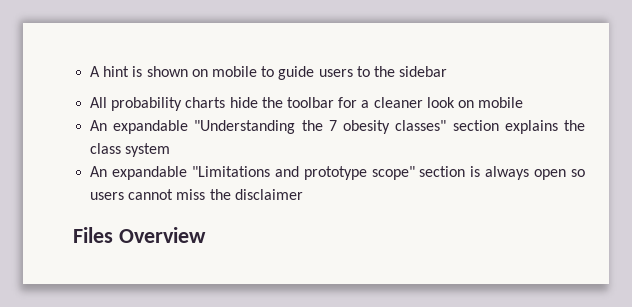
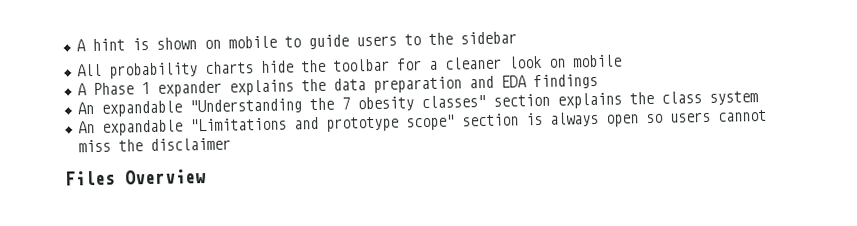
(524, 102) none -> [76,73,598,97] // A Phase 1 expander explains the data preparation and EDA findings

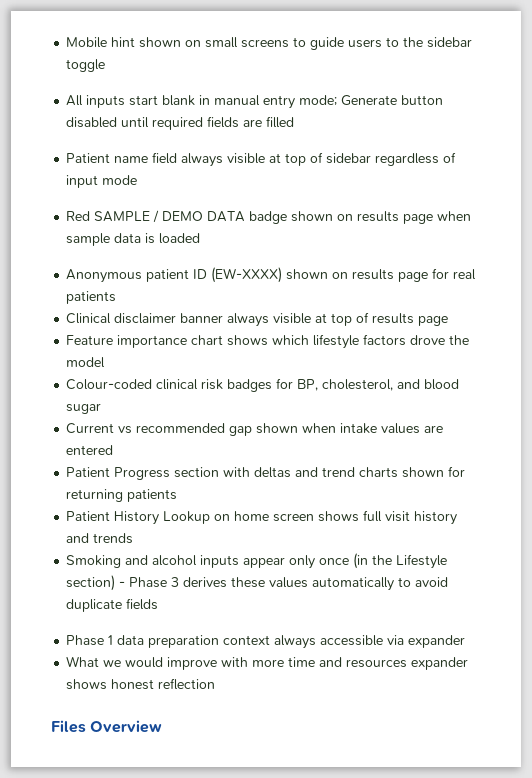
[75,35,277,52] A hint is shown on mobile -> [66,37,290,48] Mobile hint shown on small screens
(517, 38) none -> [66,59,106,72] toggle
[108,54,622,79] [76,73,598,97] [76,91,758,117] [77,109,767,136] [77,137,231,153] probability charts hide the toolbar for a cleaner look on mobile // A Phase 1 expander explains the data preparation and EDA findings // An expandable "Understanding the 7 obesity classes" section explains the class system // An expandable "Limitations and prototype scope" section is always open so users cannot miss the disclaimer -> [86,95,444,109] [66,116,295,130] [66,152,457,167] [66,175,138,188] [66,210,472,224] [66,233,201,246] [66,267,477,283] [66,291,117,304] [66,312,449,327] [66,334,470,349] [66,357,106,368] [66,378,460,392] [66,403,102,414] [66,423,444,436] [66,445,114,455] [66,466,466,480] [66,489,178,502] [66,510,458,525] [66,533,134,544] [66,553,448,569] [66,575,449,591] [66,598,159,612] [66,635,466,649] [66,656,469,670] [66,678,216,690] inputs start blank in manual entry mode; Generate button disabled until required fields are filled // Patient name field always visible at top of sidebar regardless of input mode // Red SAMPLE / DEMO DATA badge shown on results page when sample data is loaded // Anonymous patient ID (EW-XXXX) shown on results page for real patients // Clinical disclaimer banner always visible at top of results page // Feature importance chart shows which lifestyle factors drove the model // Colour-coded clinical risk badges for BP, cholesterol, and blood sugar // Current vs recommended gap shown when intake values are entered // Patient Progress section with deltas and trend charts shown for returning patients // Patient History Lookup on home screen shows full visit history and trends // Smoking and alcohol inputs appear only once (in the Lifestyle section) - Phase 3 derives these values automatically to avoid duplicate fields // Phase 1 data preparation context always accessible via expander // What we would improve with more time and resources expander shows honest reflection

